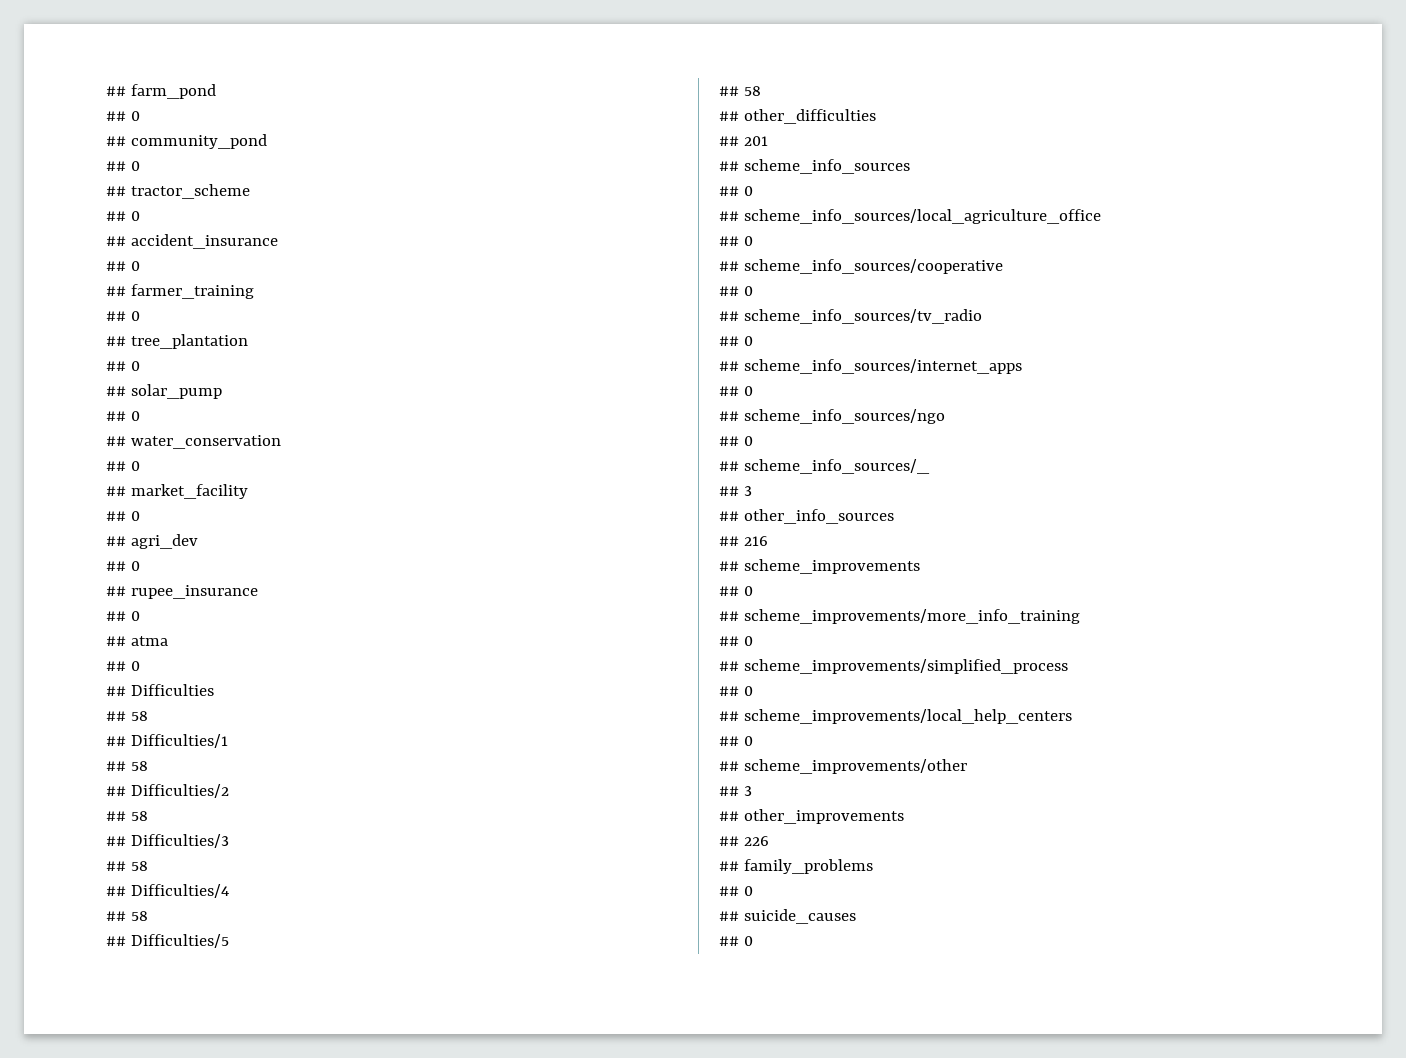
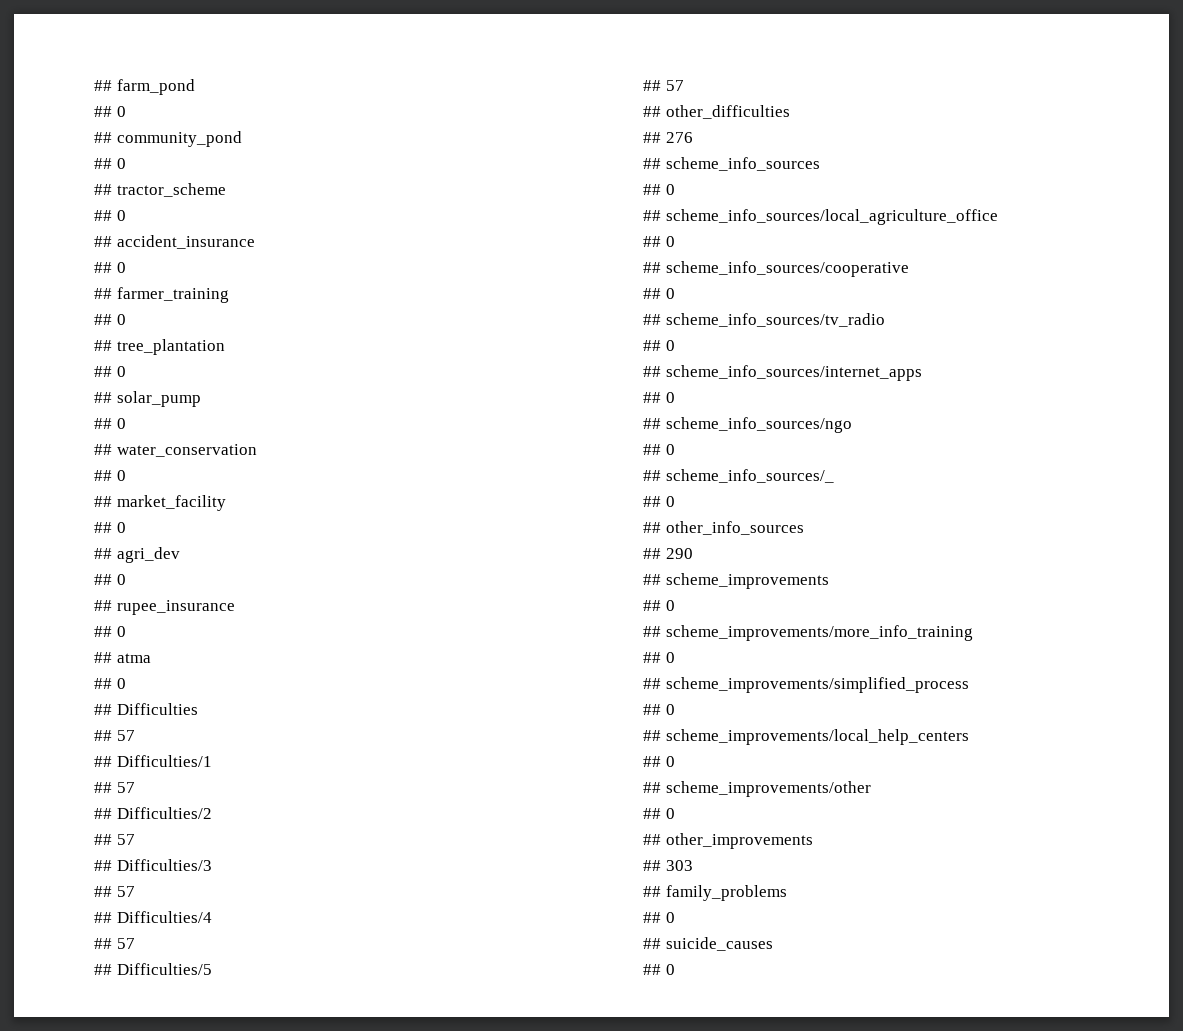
[130,711,148,721] 58 -> [116,730,135,741] 57
[130,761,148,771] 58 -> [116,782,135,793] 57
[130,811,148,821] 58 -> [116,834,135,845] 57
[130,861,148,871] 58 -> [116,886,135,897] 57
[130,911,148,921] 58 -> [116,938,135,949] 57
[743,86,761,96] 58 -> [665,80,684,91] 57
[743,136,768,146] 201 -> [665,132,693,143] 276
[743,486,752,496] 3 -> [665,496,675,507] 0
[743,536,768,546] 216 -> [665,548,693,559] 290
[743,786,752,796] 3 -> [665,808,675,819] 0
[743,836,769,846] 226 -> [665,860,693,871] 303

